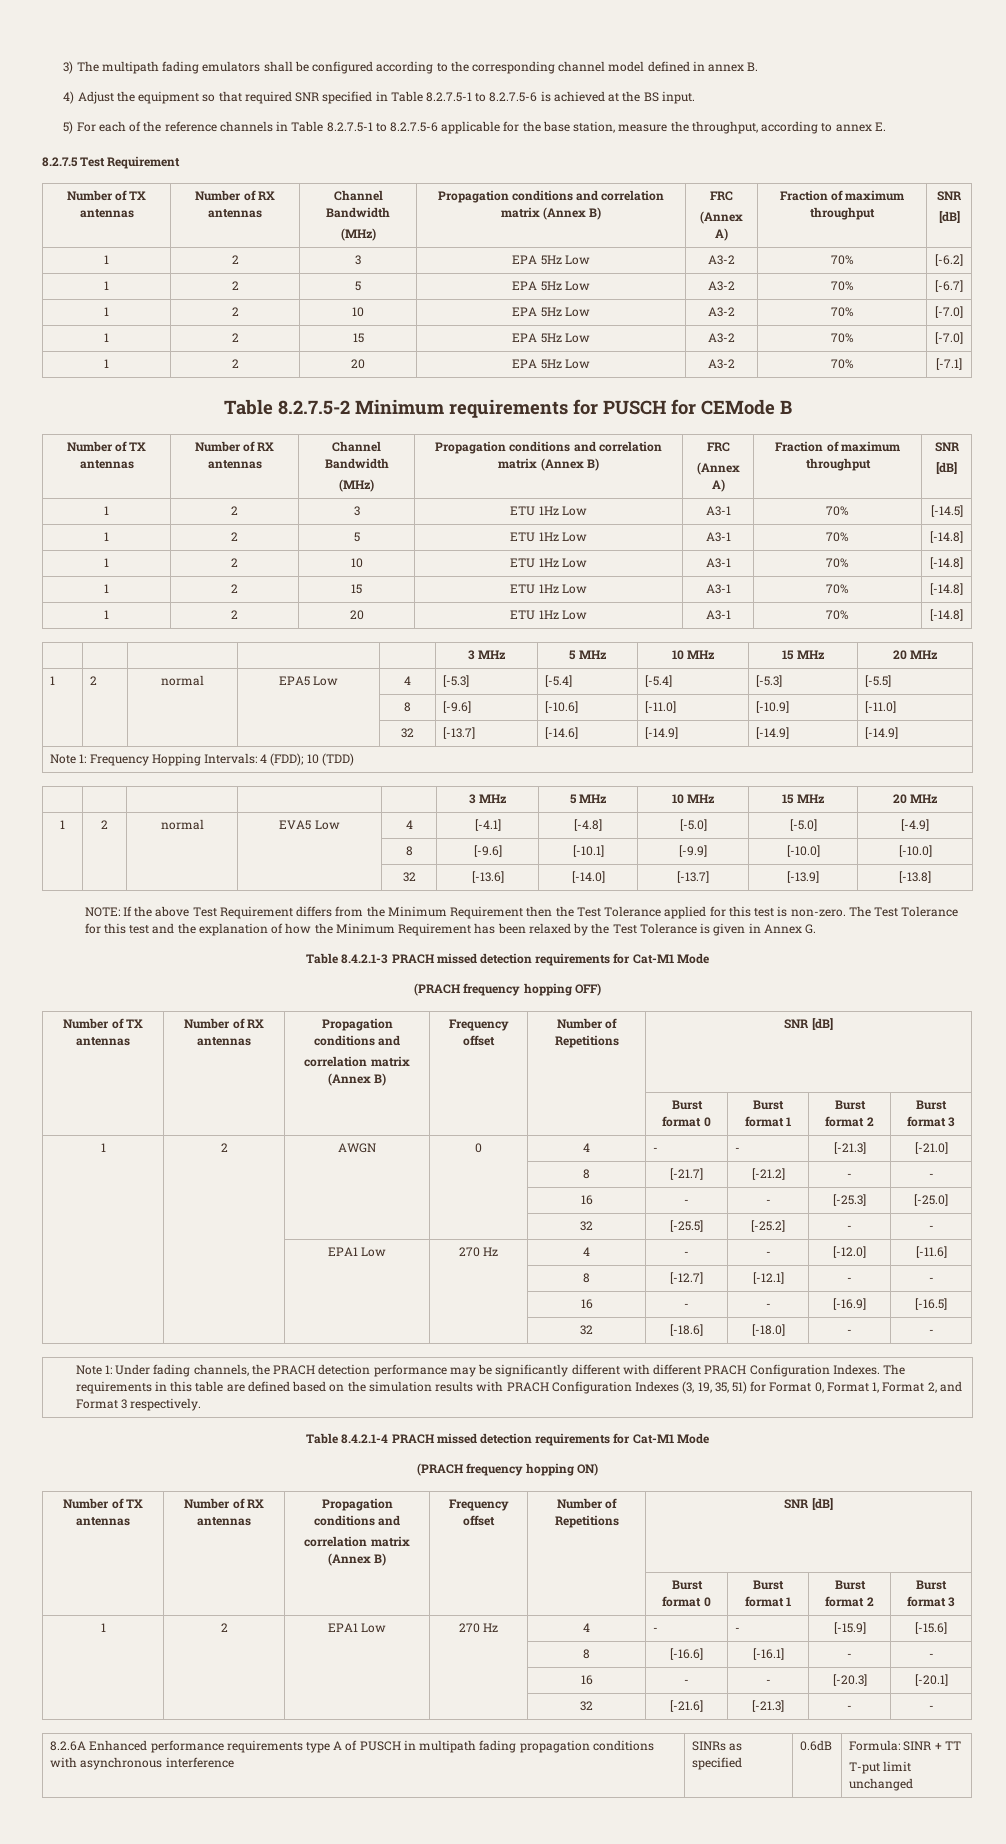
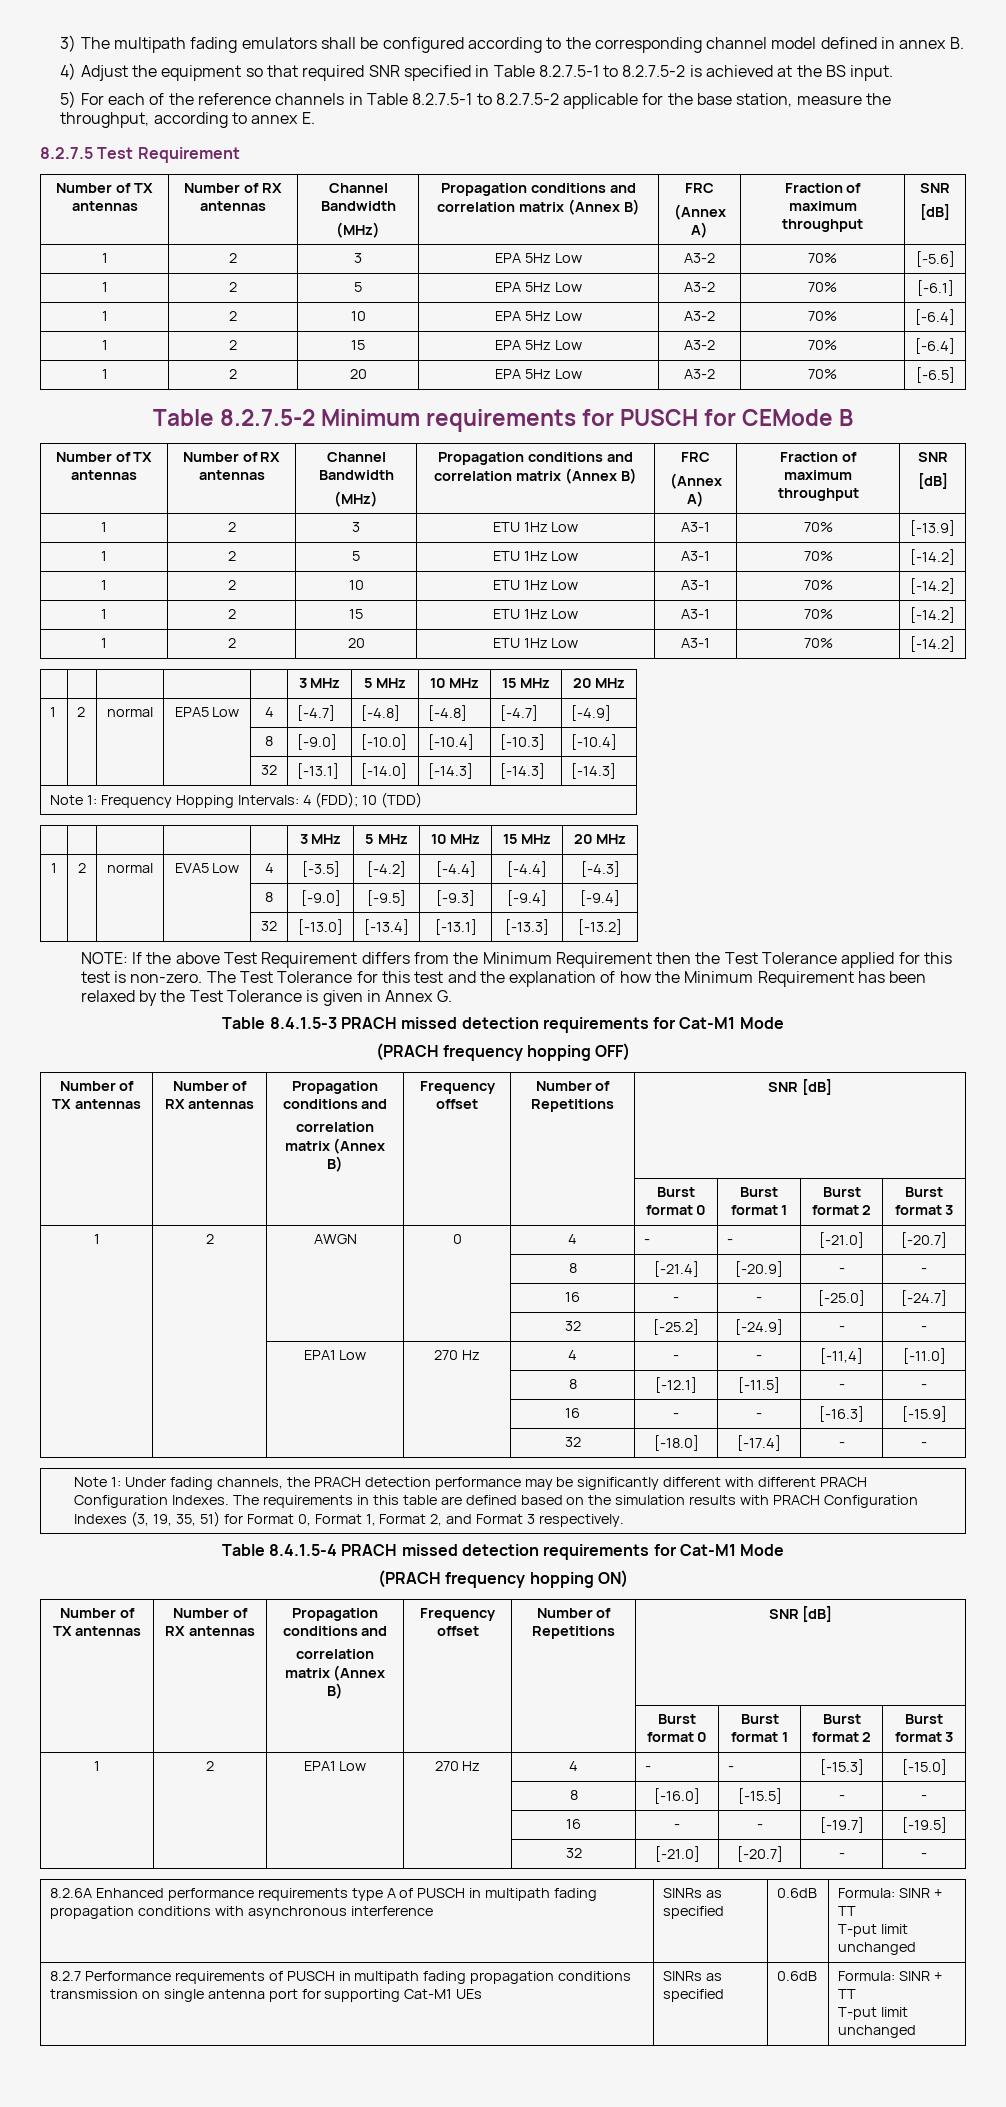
[489,92,538,102] 8.2.7.5-6 -> [622,65,686,77] 8.2.7.5-2
[389,122,438,132] 8.2.7.5-6 -> [495,93,559,105] 8.2.7.5-2
[935,254,963,266] [-6.2] -> [915,251,955,267] [-5.6]
[935,280,963,292] [-6.7] -> [916,280,954,296] [-6.1]
[935,306,963,318] [-7.0] -> [915,309,955,325] [-6.4]
[935,332,963,344] [-7.0] -> [915,338,955,354] [-6.4]
[936,358,962,370] [-7.1] -> [915,367,955,383] [-6.5]
[930,505,963,517] [-14.5] -> [910,520,955,536] [-13.9]
[930,531,963,543] [-14.8] -> [910,549,955,565] [-14.2]
[930,557,963,569] [-14.8] -> [910,578,955,594] [-14.2]
[930,583,963,595] [-14.8] -> [910,607,955,623] [-14.2]
[930,609,963,621] [-14.8] -> [910,636,955,652] [-14.2]
[443,675,470,687] [545,675,573,687] [645,675,673,687] [756,675,783,687] [865,675,892,687] [404,702,411,712] [443,701,472,713] [545,701,579,713] [645,701,677,713] [756,701,790,713] [865,701,897,713] [401,728,414,738] [443,727,476,739] [545,727,579,739] [645,727,679,739] [756,727,790,739] [865,727,899,739] [-5.3] | [-5.4] | [-5.4] | [-5.3] | [-5.5] // | | | | 8 | [-9.6] | [-10.6] | [-11.0] | [-10.9] | [-11.0] // | | | | 32 | [-13.7] | [-14.6] | [-14.9] | [-14.9] | [-14.9] -> [296,705,335,721] [360,705,400,721] [427,705,467,721] [499,705,538,721] [570,705,611,721] [265,736,273,746] [296,734,337,750] [360,734,407,750] [427,734,474,750] [499,734,545,750] [570,734,617,750] [261,765,277,775] [296,763,339,779] [360,763,407,779] [427,763,473,779] [499,763,545,779] [570,763,616,779] [-4.7] | [-4.8] | [-4.8] | [-4.7] | [-4.9] // | | | | 8 | [-9.0] | [-10.0] | [-10.4] | [-10.3] | [-10.4] // | | | | 32 | [-13.1] | [-14.0] | [-14.3] | [-14.3] | [-14.3]
[474,819,501,831] [574,819,602,831] [679,819,707,831] [789,819,817,831] [901,819,929,831] [405,846,413,856] [473,845,502,857] [572,845,604,857] [679,845,707,857] [786,845,820,857] [898,845,932,857] [402,872,416,882] [471,871,504,883] [571,871,605,883] [677,871,709,883] [787,871,819,883] [899,871,931,883] [-4.1] | [-4.8] | [-5.0] | [-5.0] | [-4.9] // | | | | 8 | [-9.6] | [-10.1] | [-9.9] | [-10.0] | [-10.0] // | | | | 32 | [-13.6] | [-14.0] | [-13.7] | [-13.9] | [-13.8] -> [301,861,340,877] [367,861,406,877] [435,861,476,877] [507,861,547,877] [580,861,620,877] [265,892,273,902] [300,890,341,906] [367,890,406,906] [436,890,475,906] [507,890,547,906] [580,890,620,906] [261,921,277,931] [298,919,343,935] [364,919,409,935] [434,919,477,935] [505,919,549,935] [578,919,622,935] [-3.5] | [-4.2] | [-4.4] | [-4.4] | [-4.3] // | | | | 8 | [-9.0] | [-9.5] | [-9.3] | [-9.4] | [-9.4] // | | | | 32 | [-13.0] | [-13.4] | [-13.1] | [-13.3] | [-13.2]
[341,954,389,964] 8.4.2.1-3 -> [269,1017,337,1029] 8.4.1.5-3
[833,1142,866,1154] [914,1142,948,1154] [583,1169,590,1179] [670,1168,703,1180] [751,1168,785,1180] [847,1173,852,1178] [928,1173,934,1178] [580,1195,593,1205] [684,1199,689,1204] [765,1199,771,1204] [833,1194,866,1206] [914,1194,948,1206] [580,1221,593,1231] [670,1220,703,1232] [751,1220,785,1232] [-21.3] | [-21.0] // | | | | 8 | [-21.7] | [-21.2] | - | - // | | | | 16 | - | - | [-25.3] | [-25.0] // | | | | 32 | [-25.5] | [-25.2] -> [819,1232,864,1248] [901,1232,947,1248] [568,1263,577,1273] [653,1261,699,1277] [735,1261,783,1277] [838,1268,845,1273] [921,1268,927,1273] [565,1292,580,1302] [673,1297,679,1302] [756,1297,762,1302] [818,1290,865,1306] [901,1290,947,1306] [564,1321,581,1331] [653,1319,699,1335] [735,1319,783,1335] [-21.0] | [-20.7] // | | | | 8 | [-21.4] | [-20.9] | - | - // | | | | 16 | - | - | [-25.0] | [-24.7] // | | | | 32 | [-25.2] | [-24.9]
[833,1246,866,1258] [915,1246,947,1258] [583,1273,590,1283] [670,1272,703,1284] [752,1272,784,1284] [847,1277,852,1282] [928,1277,934,1282] [580,1299,593,1309] [684,1303,689,1308] [765,1303,771,1308] [833,1298,866,1310] [915,1298,947,1310] [580,1325,593,1335] [670,1324,703,1336] [751,1324,785,1336] [-12.0] | [-11.6] // | | | | 8 | [-12.7] | [-12.1] | - | - // | | | | 16 | - | - | [-16.9] | [-16.5] // | | | | 32 | [-18.6] | [-18.0] -> [820,1348,863,1364] [902,1348,946,1364] [568,1379,577,1389] [655,1377,697,1393] [738,1377,780,1393] [838,1384,845,1389] [921,1384,927,1389] [565,1408,580,1418] [673,1413,679,1418] [756,1413,762,1418] [819,1406,864,1422] [901,1406,947,1422] [564,1437,581,1447] [653,1435,699,1451] [737,1435,781,1451] [-11,4] | [-11.0] // | | | | 8 | [-12.1] | [-11.5] | - | - // | | | | 16 | - | - | [-16.3] | [-15.9] // | | | | 32 | [-18.0] | [-17.4]
[341,1434,389,1444] 8.4.2.1-4 -> [269,1544,338,1556] 8.4.1.5-4
[833,1622,866,1634] [915,1622,947,1634] [583,1649,590,1659] [670,1648,703,1660] [752,1648,784,1660] [847,1653,852,1658] [928,1653,934,1658] [580,1675,593,1685] [684,1679,689,1684] [765,1679,771,1684] [832,1674,867,1686] [914,1674,948,1686] [580,1701,593,1711] [670,1700,703,1712] [752,1700,784,1712] [-15.9] | [-15.6] // | | | | 8 | [-16.6] | [-16.1] | - | - // | | | | 16 | - | - | [-20.3] | [-20.1] // | | | | 32 | [-21.6] | [-21.3] -> [819,1759,864,1775] [901,1759,947,1775] [569,1790,578,1800] [654,1788,700,1804] [737,1788,782,1804] [838,1795,845,1800] [921,1795,927,1800] [566,1819,581,1829] [674,1824,680,1829] [756,1824,763,1829] [819,1817,864,1833] [901,1817,947,1833] [565,1848,582,1858] [654,1846,700,1862] [736,1846,783,1862] [-15.3] | [-15.0] // | | | | 8 | [-16.0] | [-15.5] | - | - // | | | | 16 | - | - | [-19.7] | [-19.5] // | | | | 32 | [-21.0] | [-20.7]
(914, 1784) none -> [49,1971,632,1984] [49,1989,483,2002] [662,1971,722,1981] [662,1989,724,2002] [776,1971,817,1981] [837,1971,942,1981] [837,1989,856,1999] [837,2007,908,2020] [837,2025,916,2038] // 8.2.7 Performance requirements of PUSCH in multipath fading propagation conditions transmission on single antenna port for supporting Cat-M1 UEs | SINRs as specified | 0.6dB | Formula: SINR + TT // T-put limit unchanged

